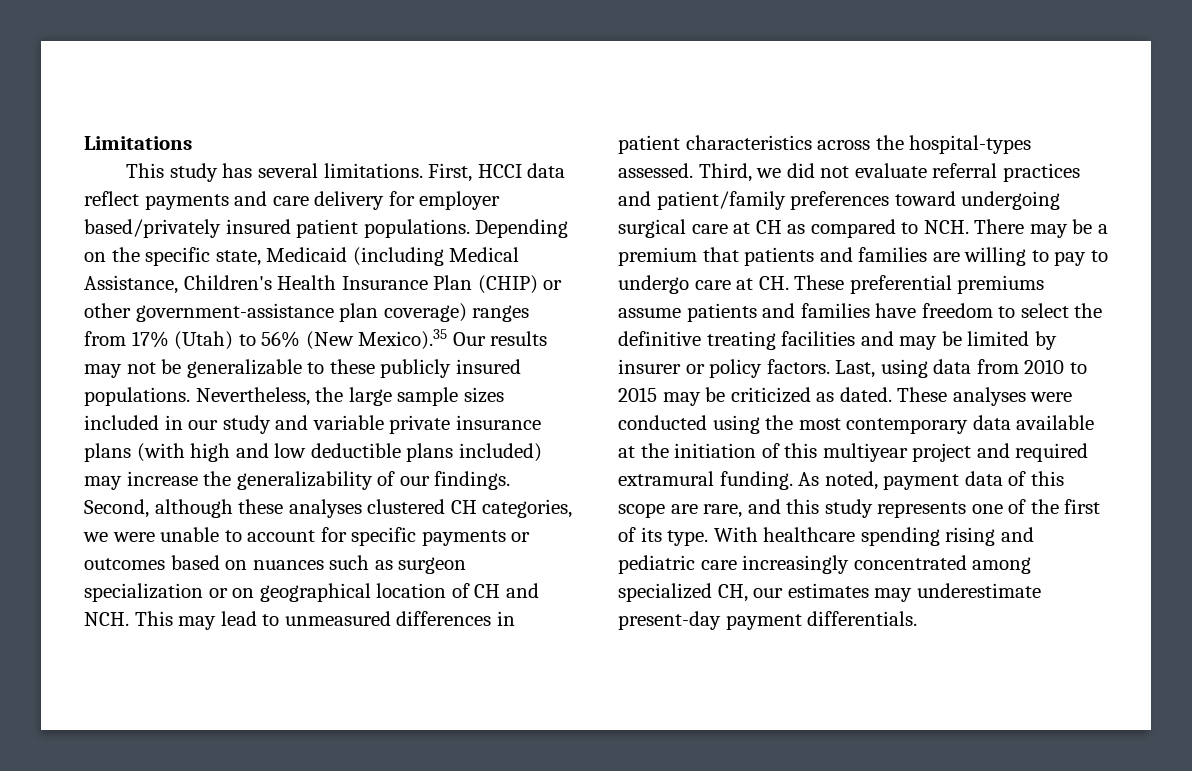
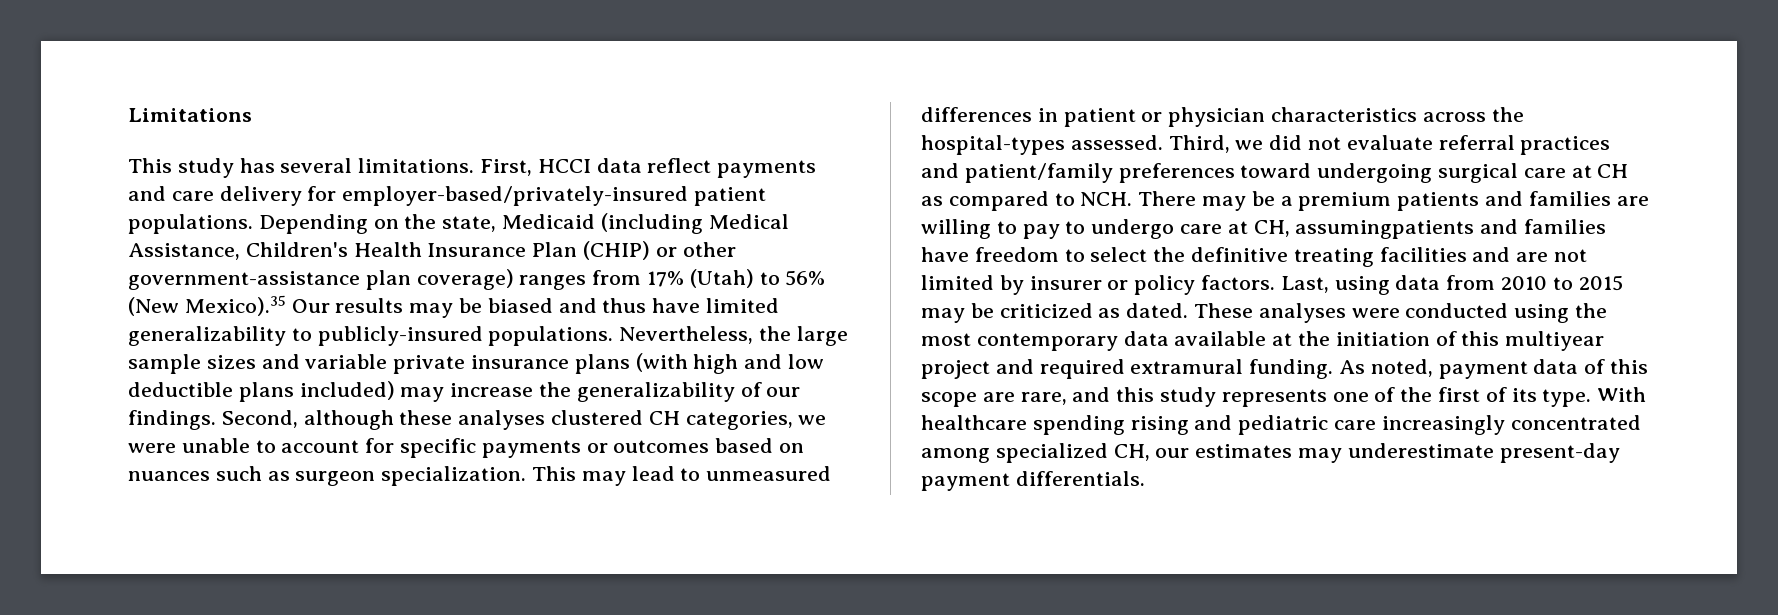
[419,191,501,210] [84,219,291,238] employer based/privately insured -> [342,186,689,206] employer-based/privately-insured
[145,247,211,266] specific -> (437, 221) none
[126,359,521,378] not be generalizable to these publicly insured -> [459,298,780,313] [128,326,483,346] be biased and thus have limited generalizability to publicly-insured
[84,415,271,434] included in our study -> (256, 362) none
[84,583,539,602] [84,612,129,626] specialization or on geographical location of CH and NCH. -> [381,466,527,486] specialization.
(680, 144) none -> [1141,107,1266,127] or physician
[702,247,739,262] that -> (1392, 201) none
[758,275,1045,294] [618,303,757,322] CH. These preferential premiums assume patients -> [1253,220,1475,239] CH, assumingpatients
[899,331,962,350] may be -> [1516,249,1588,262] are not

